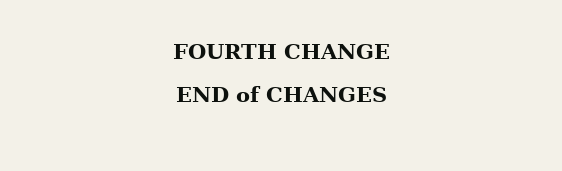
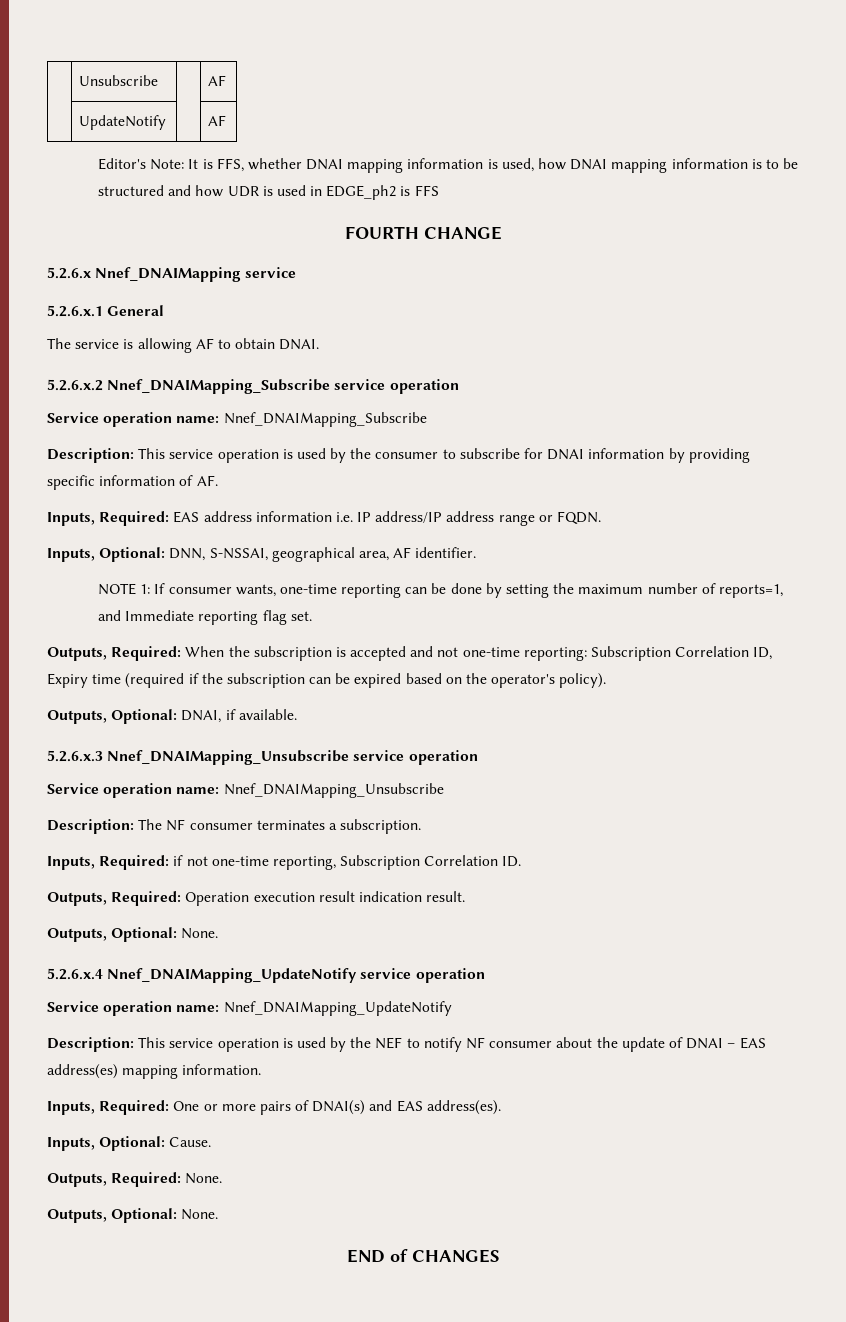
[172,44,390,59] FOURTH CHANGE -> [79,75,159,86] [208,75,227,86] [79,115,167,130] [208,115,227,126] [97,158,799,173] [97,185,439,200] [344,226,502,240] [47,267,297,282] [47,305,165,317] [47,338,320,353] [47,379,459,394] [47,412,427,427] [47,448,750,463] [47,475,218,490] [47,511,602,526] [47,547,477,562] [97,583,783,598] [97,610,312,625] [47,646,773,661] [47,673,607,688] [47,709,297,724] [47,750,478,765] [47,783,444,798] [47,819,422,834] [47,855,522,870] [47,891,466,906] [47,927,219,942] [47,968,485,983] [47,1001,452,1016] [47,1037,766,1052] [47,1064,262,1079] [47,1100,501,1115] [47,1136,212,1151] [47,1172,223,1187] [47,1208,219,1223] | Unsubscribe | | AF // | UpdateNotify | | AF // Editor's Note: It is FFS, whether DNAI mapping information is used, how DNAI mapping information is to be structured and how UDR is used in EDGE_ph2 is FFS // FOURTH CHANGE // 5.2.6.x Nnef_DNAIMapping service // 5.2.6.x.1 General // The service is allowing AF to obtain DNAI. // 5.2.6.x.2 Nnef_DNAIMapping_Subscribe service operation // Service operation name: Nnef_DNAIMapping_Subscribe // Description: This service operation is used by the consumer to subscribe for DNAI information by providing specific information of AF. // Inputs, Required: EAS address information i.e. IP address/IP address range or FQDN. // Inputs, Optional: DNN, S-NSSAI, geographical area, AF identifier. // NOTE 1: If consumer wants, one-time reporting can be done by setting the maximum number of reports=1, and Immediate reporting flag set. // Outputs, Required: When the subscription is accepted and not one-time reporting: Subscription Correlation ID, Expiry time (required if the subscription can be expired based on the operator's policy). // Outputs, Optional: DNAI, if available. // 5.2.6.x.3 Nnef_DNAIMapping_Unsubscribe service operation // Service operation name: Nnef_DNAIMapping_Unsubscribe // Description: The NF consumer terminates a subscription. // Inputs, Required: if not one-time reporting, Subscription Correlation ID. // Outputs, Required: Operation execution result indication result. // Outputs, Optional: None. // 5.2.6.x.4 Nnef_DNAIMapping_UpdateNotify service operation // Service operation name: Nnef_DNAIMapping_UpdateNotify // Description: This service operation is used by the NEF to notify NF consumer about the update of DNAI – EAS address(es) mapping information. // Inputs, Required: One or more pairs of DNAI(s) and EAS address(es). // Inputs, Optional: Cause. // Outputs, Required: None. // Outputs, Optional: None.

